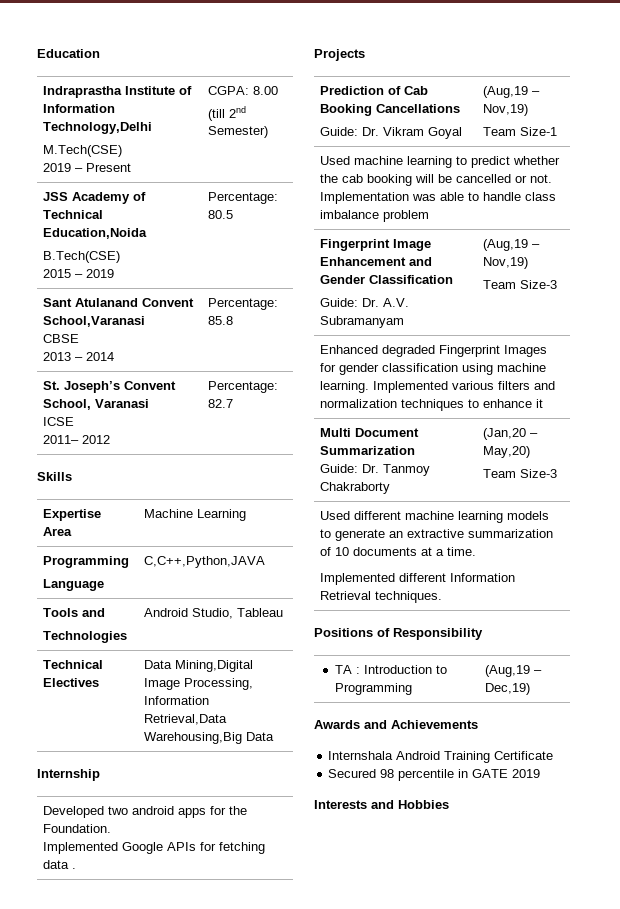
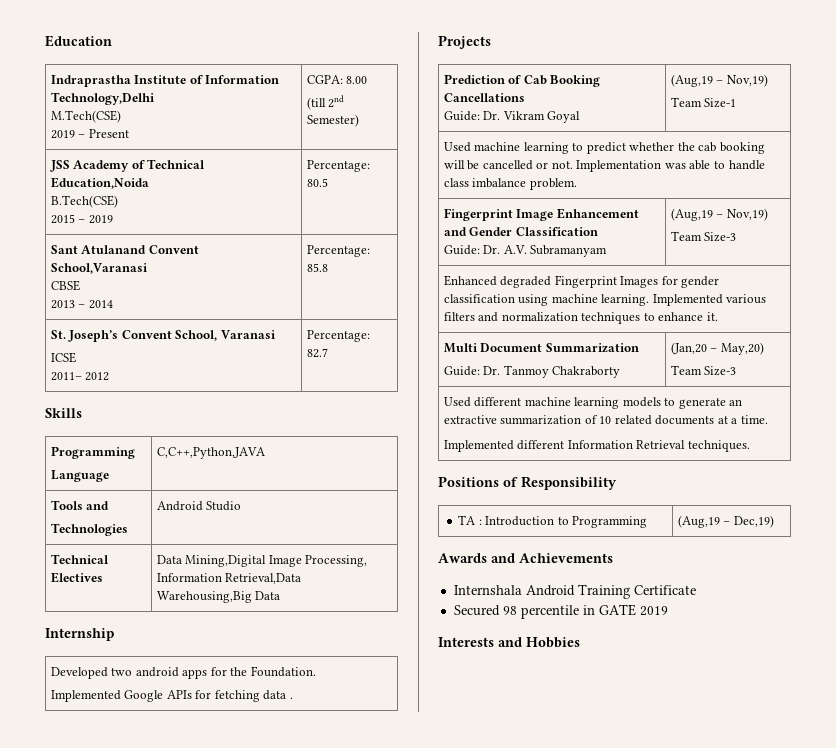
[43,509,102,521] [43,527,73,536] [144,509,247,521] // Expertise Area | Machine Learning -> (82, 413) none
[192,608,284,619] Studio, Tableau -> [206,501,242,511] Studio
[383,210,430,222] problem -> [529,178,577,190] problem.
[536,399,544,408] it -> [706,312,718,321] it.
(350, 551) none -> [614,415,652,425] related

